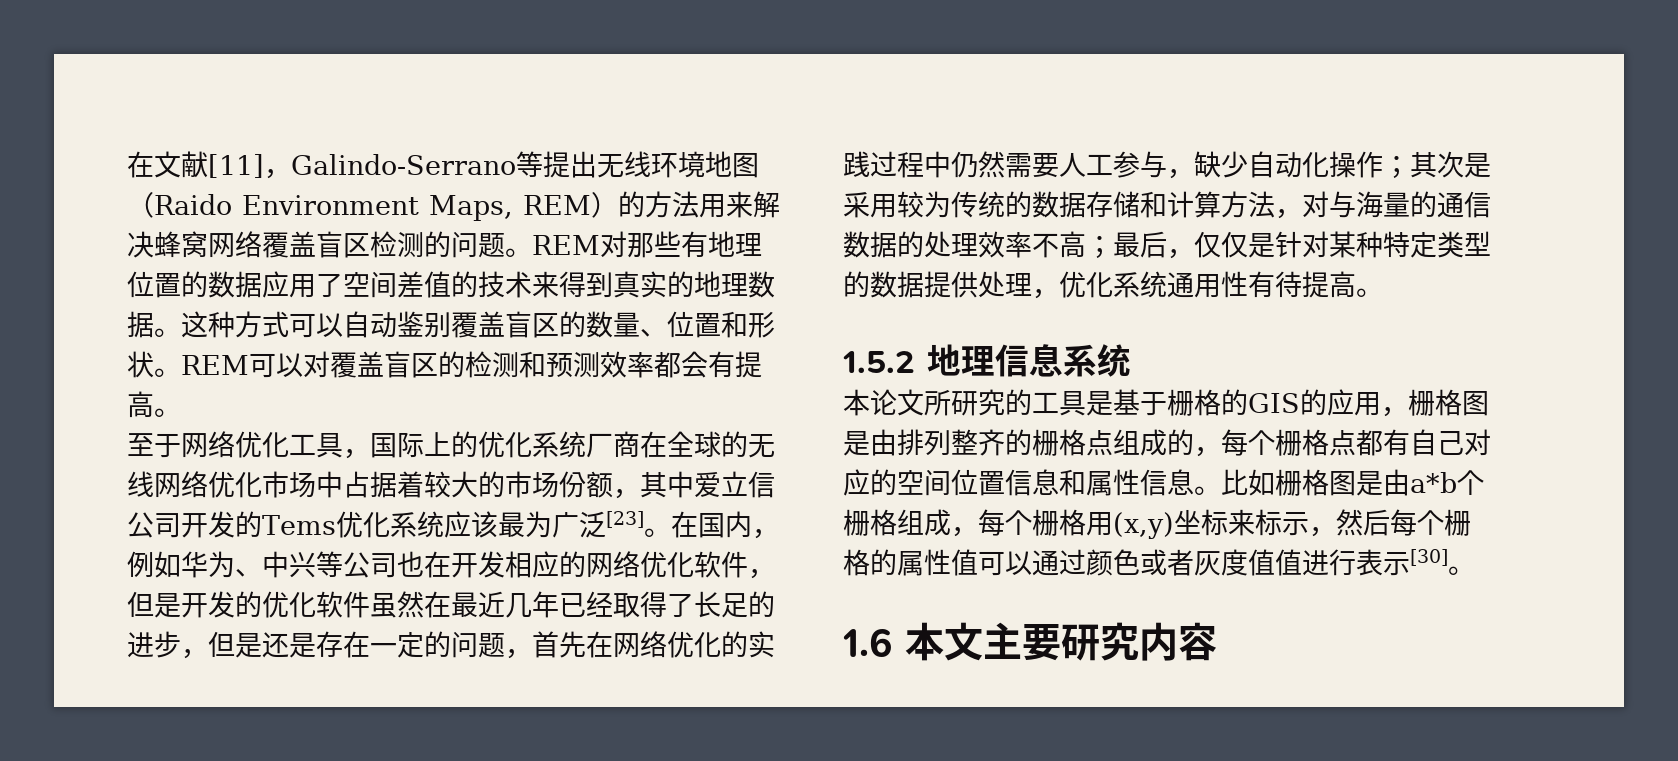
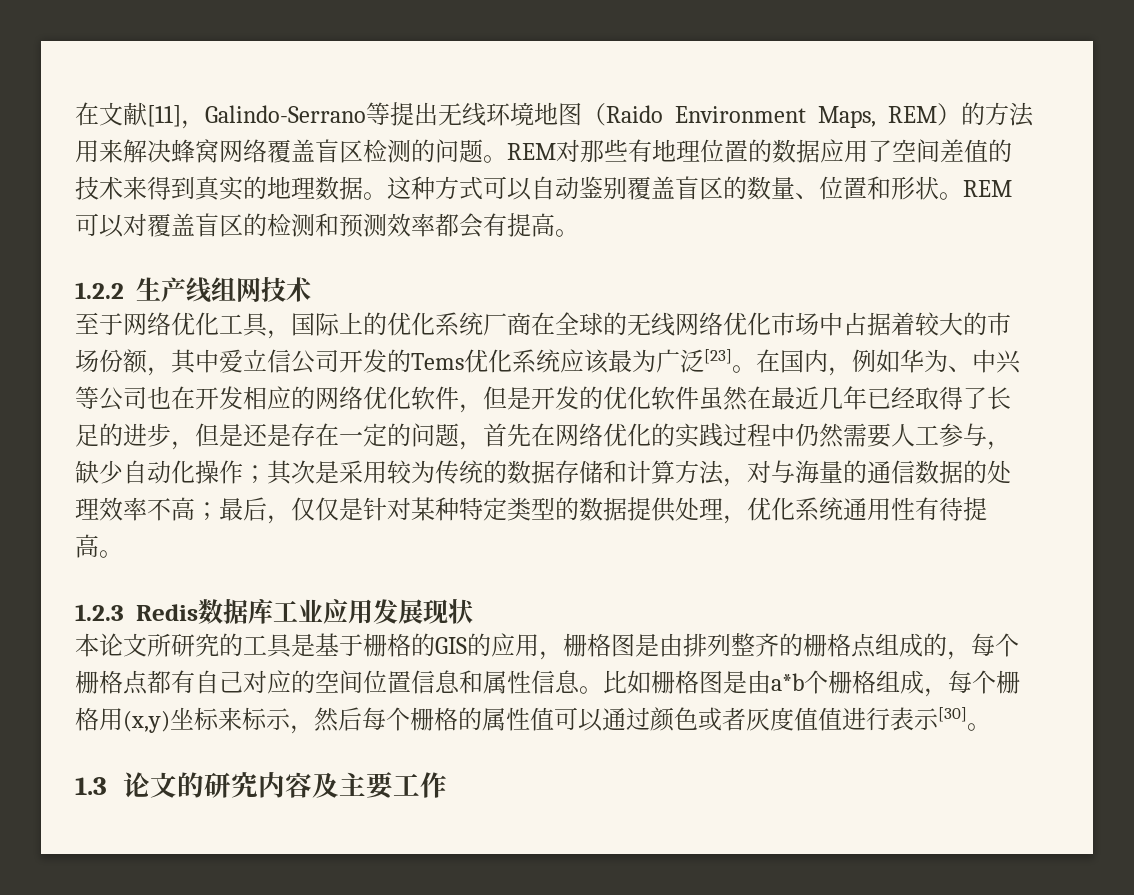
(181, 412) none -> [75,277,311,303] // 1.2.2生产线组网技术
[842,344,1132,377] 1.5.2地理信息系统 -> [75,598,474,624] 1.2.3 Redis数据库工业应用发展现状
[842,622,1218,661] 1.6本文主要研究内容 -> [75,771,447,799] 1.3论文的研究内容及主要工作

